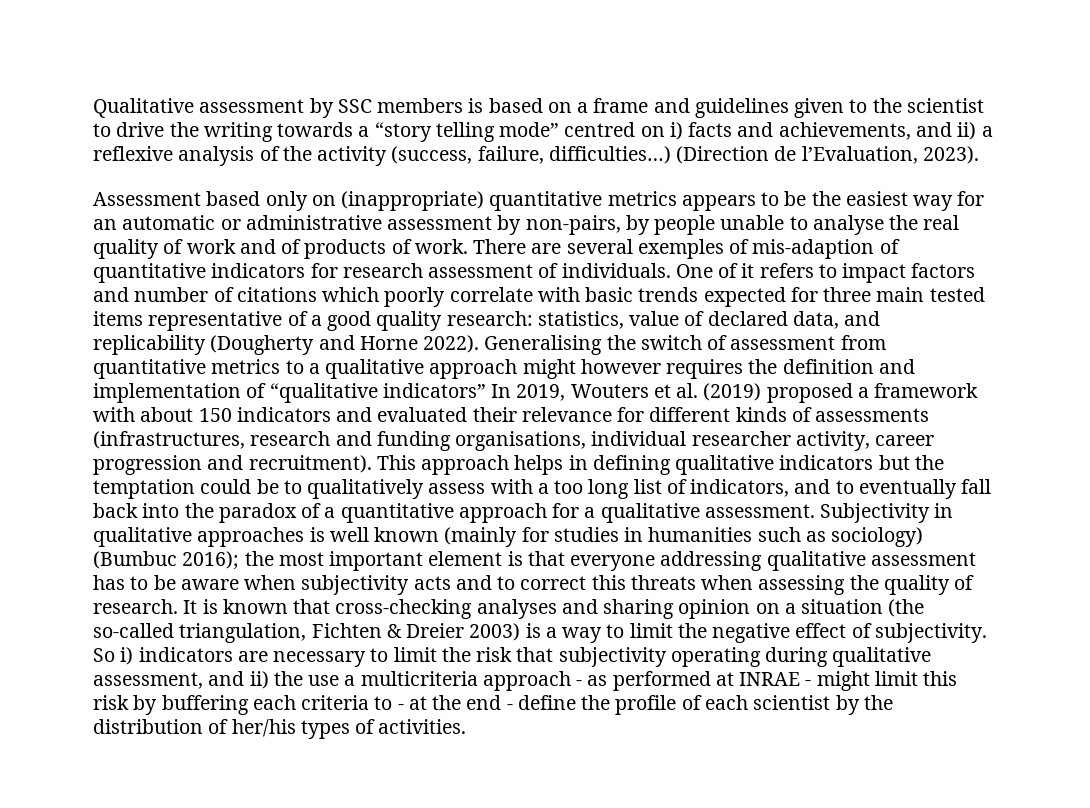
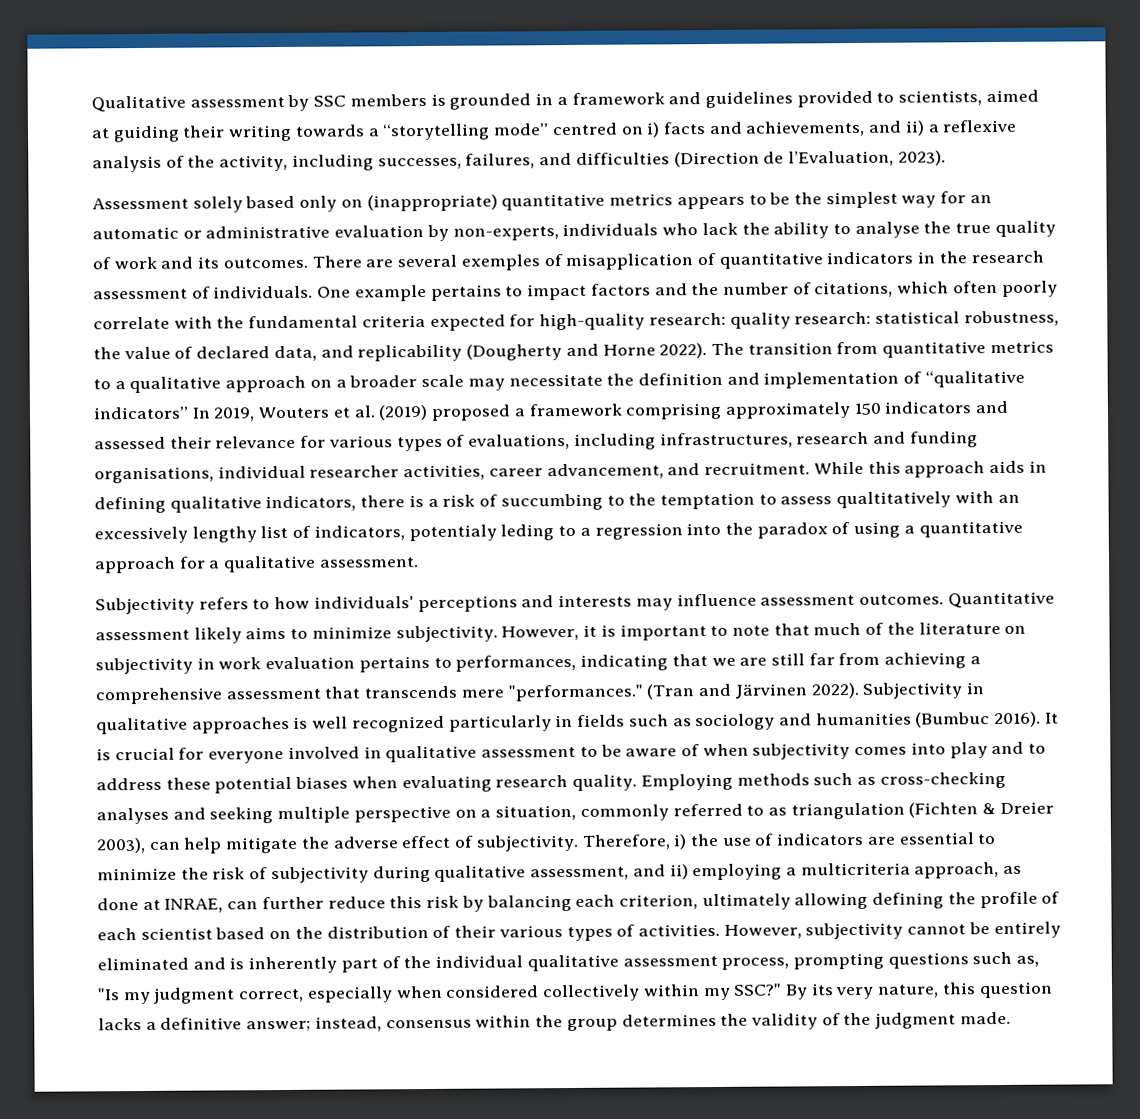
[488,98,984,118] [93,122,199,137] based on a frame and guidelines given to the scientist to drive the -> [449,89,1039,110] [91,125,226,143] grounded in a framework and guidelines provided to scientists, aimed at guiding their
[374,122,495,142] “story telling -> [382,123,491,141] “storytelling
[317,146,671,166] activity (success, failure, difficulties…) -> [219,152,670,172] activity, including successes, failures, and difficulties
(201, 199) none -> [192,196,243,213] solely
[845,191,908,206] easiest -> [825,191,898,209] simplest
[387,215,785,235] assessment by non-pairs, by people unable -> [334,222,830,241] evaluation by non-experts, individuals who lack the ability
[923,215,960,230] real -> [955,223,992,234] true
[281,239,468,259] of products of work. -> [197,256,308,269] its outcomes.
[752,239,875,259] mis-adaption -> [565,253,694,271] misapplication
[310,263,338,278] for -> [917,251,967,264] in the
[718,263,814,278] of it refers -> [354,284,502,302] example pertains
(129, 294) none -> [691,282,720,296] the
[236,287,985,307] [93,311,624,331] citations which poorly correlate with basic trends expected for three main tested items representative of a good quality research: statistics, -> [814,280,1058,298] [93,310,1059,331] [93,347,121,360] citations, which often poorly correlate with the fundamental criteria expected for high-quality research: quality research: statistical robustness, the
[484,335,836,355] Generalising the switch of assessment -> [710,342,833,356] The transition
[522,359,744,379] might however requires -> [309,373,603,391] on a broader scale may necessitate
[93,407,194,422] with about -> [625,402,851,420] comprising approximately
[377,407,468,422] evaluated -> [94,436,166,450] assessed
[649,407,930,422] [93,431,245,449] different kinds of assessments (infrastructures, -> [328,432,793,452] various types of evaluations, including infrastructures,
[795,431,935,451] [93,455,944,475] [93,479,992,499] [93,503,138,518] activity, career progression and recruitment). This approach helps in defining qualitative indicators but the temptation could be to qualitatively assess with a too long list of indicators, and to eventually fall back -> [403,460,1047,481] [94,491,1020,514] [94,523,683,544] activities, career advancement, and recruitment. While this approach aids in defining qualitative indicators, there is a risk of succumbing to the temptation to assess qualtitatively with an excessively lengthy list of indicators, potentialy leding to a regression
(322, 510) none -> [853,521,901,539] using
(815, 511) none -> [95,591,1055,615] [95,621,1027,644] [95,652,981,675] [95,682,859,705] // Subjectivity refers to how individuals' perceptions and interests may influence assessment outcomes. Quantitative assessment likely aims to minimize subjectivity. However, it is important to note that much of the literature on subjectivity in work evaluation pertains to performances, indicating that we are still far from achieving a comprehensive assessment that transcends mere "performances." (Tran and Järvinen 2022).
[374,527,924,547] [93,551,976,571] [93,575,125,590] known (mainly for studies in humanities such as sociology) (Bumbuc 2016); the most important element is that everyone addressing qualitative assessment has -> [351,711,1059,733] [96,745,577,764] recognized particularly in fields such as sociology and humanities (Bumbuc 2016). It is crucial for everyone involved in qualitative assessment
(239, 584) none -> [680,744,700,757] of
[413,575,975,595] [93,599,925,619] [93,623,987,643] [93,647,761,667] acts and to correct this threats when assessing the quality of research. It is known that cross-checking analyses and sharing opinion on a situation (the so-called triangulation, Fichten & Dreier 2003) is a way to limit the negative effect of subjectivity. So i) indicators are necessary to limit the risk that subjectivity operating -> [854,741,1047,759] [96,771,1006,794] [96,801,1054,825] [96,832,996,854] [97,866,369,884] comes into play and to address these potential biases when evaluating research quality. Employing methods such as cross-checking analyses and seeking multiple perspective on a situation, commonly referred to as triangulation (Fichten & Dreier 2003), can help mitigate the adverse effect of subjectivity. Therefore, i) the use of indicators are essential to minimize the risk of subjectivity
[273,671,958,691] [93,695,576,715] the use a multicriteria approach - as performed at INRAE - might limit this risk by buffering each criteria to - at the end - define -> [692,862,1023,881] [97,892,945,913] employing a multicriteria approach, as done at INRAE, can further reduce this risk by balancing each criterion, ultimately allowing defining
[835,695,860,715] by -> [215,927,292,940] based on
[231,719,296,737] her/his -> [454,925,563,938] their various
(467, 726) none -> [723,921,1061,940] [97,951,1040,974] [97,981,1053,1005] [98,1011,1011,1032] However, subjectivity cannot be entirely eliminated and is inherently part of the individual qualitative assessment process, prompting questions such as, "Is my judgment correct, especially when considered collectively within my SSC?" By its very nature, this question lacks a definitive answer; instead, consensus within the group determines the validity of the judgment made.

